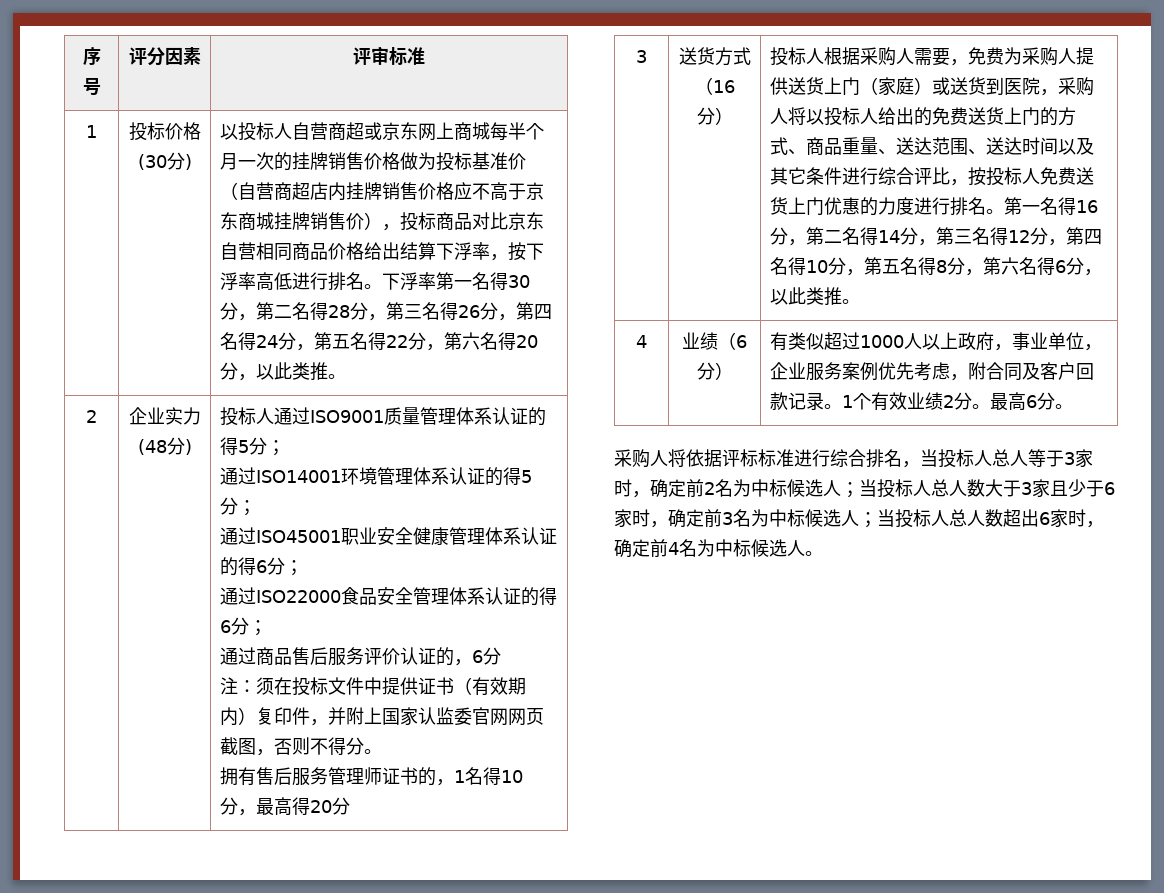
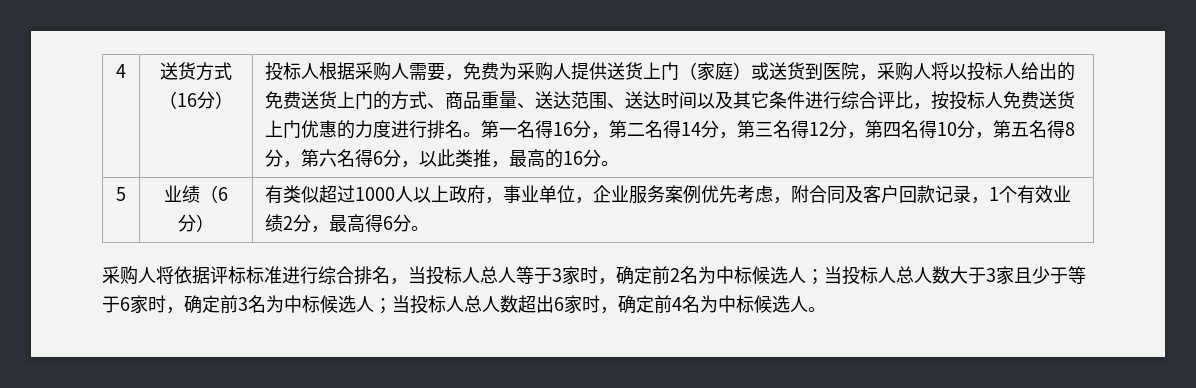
[82,47,101,66] [82,78,101,95] [128,47,201,66] [353,46,425,65] [86,125,97,138] [128,122,201,141] [137,152,192,170] [219,122,544,141] [219,152,526,171] [219,182,544,201] [219,212,544,231] [219,242,544,261] [219,272,530,291] [219,302,552,321] [219,332,538,351] [219,362,346,381] [86,410,97,423] [128,407,201,425] [137,437,192,455] [219,407,546,426] [219,437,285,456] [219,467,532,486] [219,497,256,516] [219,527,557,546] [219,557,303,576] [219,587,557,606] [219,617,267,636] [219,647,501,666] [219,677,526,696] [219,707,544,726] [219,737,382,756] [219,767,523,786] [219,797,350,816] [636,50,647,63] 序号 | 评分因素 | 评审标准 // 1 | 投标价格(30分) | 以投标人自营商超或京东网上商城每半个月一次的挂牌销售价格做为投标基准价（自营商超店内挂牌销售价格应不高于京东商城挂牌销售价），投标商品对比京东自营相同商品价格给出结算下浮率，按下浮率高低进行排名。下浮率第一名得30分，第二名得28分，第三名得26分，第四名得24分，第五名得22分，第六名得20分，以此类推。 // 2 | 企业实力(48分) | 投标人通过ISO9001质量管理体系认证的得5分； // 通过ISO14001环境管理体系认证的得5分； // 通过ISO45001职业安全健康管理体系认证的得6分； // 通过ISO22000食品安全管理体系认证的得6分； // 通过商品售后服务评价认证的，6分 // 注：须在投标文件中提供证书（有效期内）复印件，并附上国家认监委官网网页截图，否则不得分。 // 拥有售后服务管理师证书的，1名得10分，最高得20分 // 3 -> [116,64,126,78] 4
[841,299,860,304] [636,335,647,348] 。 // 4 -> [491,149,620,168] [116,187,126,201] ，最高的16分。 // 5
[823,404,842,409] 。 -> [971,197,990,204] ，
[971,392,1026,411] 。最高 -> [311,214,384,233] ，最高得
(1104, 488) none -> [1068,266,1086,284] [102,296,120,313] 等于

